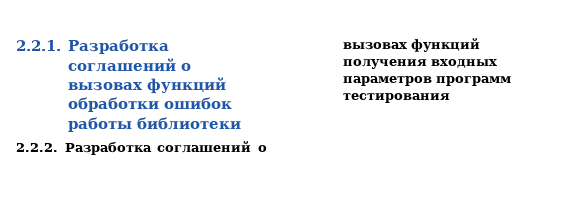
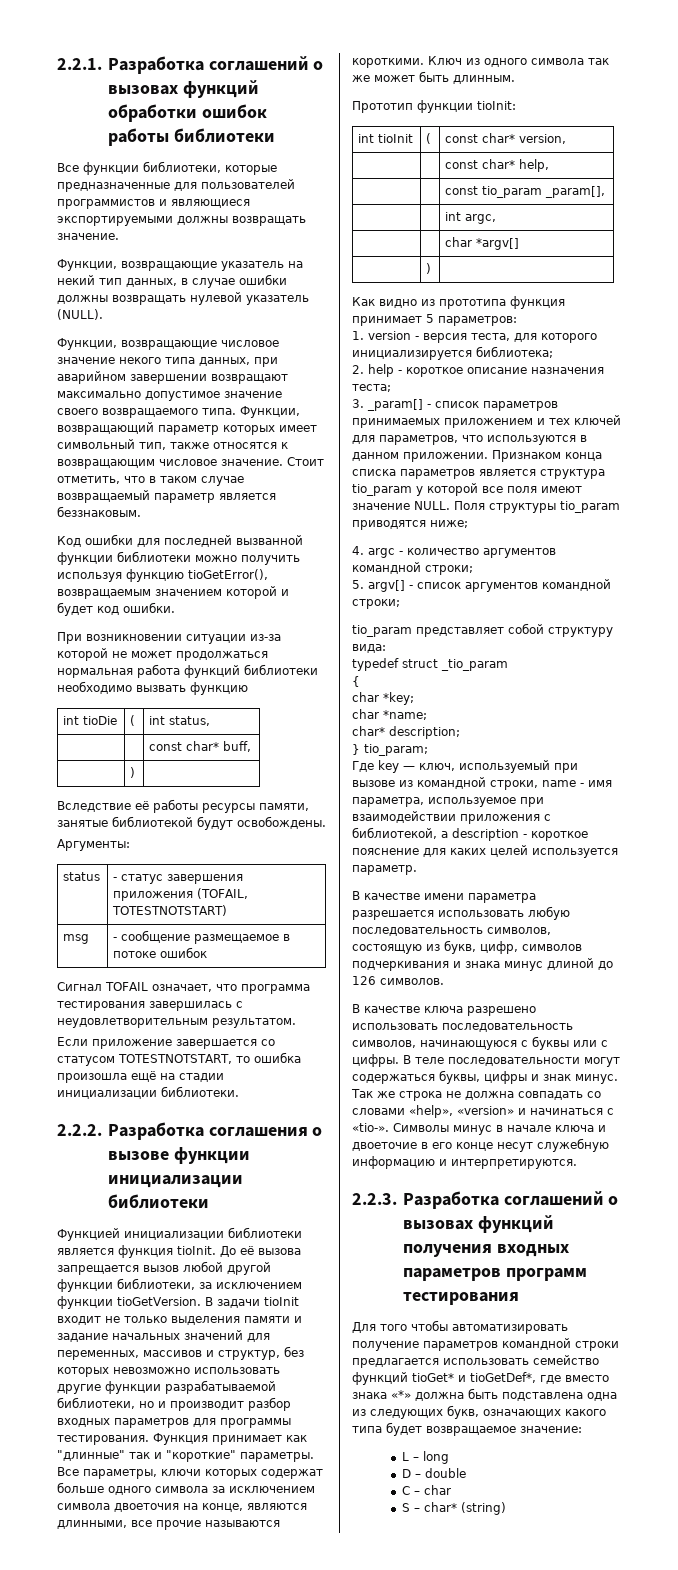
[16,143,58,152] 2.2.2. -> [57,161,277,175] [57,179,295,192] [57,199,250,209] [57,216,306,226] [57,233,119,240] [57,259,303,271] [57,274,287,288] [57,292,309,305] [57,309,103,320] [57,338,279,350] [57,357,278,367] [57,371,288,384] [57,391,282,401] [57,406,300,418] [57,422,317,435] [57,439,288,450] [57,457,324,469] [57,476,244,486] [57,490,276,503] [57,506,141,517] [57,534,303,547] [57,551,300,565] [57,569,268,582] [57,586,289,599] [57,602,175,616] [57,632,281,644] [57,648,268,661] [57,664,318,678] [57,681,248,695] [63,716,118,725] [130,715,136,726] [149,716,211,726] [149,741,252,752] [130,767,136,778] [57,799,309,813] [57,816,326,830] [57,839,130,851] [63,872,101,881] [113,874,244,884] [113,888,249,901] [112,905,228,916] [63,934,90,944] [113,930,291,944] [113,947,208,958] [57,982,310,994] [57,1001,243,1011] [57,1018,296,1028] [57,1037,275,1049] [57,1052,301,1066] [57,1071,224,1083] [57,1086,239,1099] [57,1122,323,1140] [107,1147,250,1164] [107,1175,243,1188] [107,1194,209,1209] [57,1227,302,1241] [57,1245,301,1258] [57,1261,271,1275] [57,1278,302,1292] [57,1296,299,1309] [57,1316,302,1325] [57,1330,270,1342] [57,1346,304,1360] [57,1367,280,1377] [57,1380,276,1394] [57,1397,291,1411] [57,1418,291,1428] [57,1433,307,1445] [57,1450,314,1462] [57,1467,323,1479] [57,1482,315,1495] [57,1503,307,1512] [57,1520,280,1530] [352,56,609,68] [352,71,515,84] [352,100,516,113] [358,134,414,143] [426,133,432,144] [445,133,567,144] [445,159,550,172] [445,186,606,198] [445,212,497,224] [445,237,520,250] [426,263,432,274] [352,296,565,309] [352,314,517,326] [352,331,597,343] [352,346,553,360] [352,364,604,377] [352,384,391,392] [352,399,558,411] [352,415,621,428] [352,435,587,445] [352,450,602,462] [352,469,605,479] [352,483,582,496] [352,501,620,513] [352,520,468,530] [352,546,556,558] [352,562,473,575] [352,579,611,592] [352,599,400,609] [352,623,613,637] [352,644,386,653] [352,658,508,671] [352,676,360,687] [352,692,414,705] [352,709,427,720] [352,726,460,739] [352,744,428,756] [352,760,578,773] [352,777,612,790] [352,797,544,807] [352,811,551,824] [352,827,588,841] [352,845,618,858] [352,865,417,875] [352,891,536,903] [352,906,570,920] [352,927,551,936] [352,940,582,954] [352,958,613,971] [352,976,444,985] [352,1004,536,1016] [352,1023,573,1032] [352,1036,608,1050] [352,1054,620,1067] [352,1070,618,1084] [351,1089,601,1101] [352,1105,614,1118] [352,1123,606,1135] [352,1138,609,1152] [352,1156,577,1169] [352,1193,397,1205] Все функции библиотеки, которые предназначенные для пользователей программистов и являющиеся экспортируемыми должны возвращать значение. // Функции, возвращающие указатель на некий тип данных, в случае ошибки должны возвращать нулевой указатель (NULL). // Функции, возвращающие числовое значение некого типа данных, при аварийном завершении возвращают максимально допустимое значение своего возвращаемого типа. Функции, возвращающий параметр которых имеет символьный тип, также относятся к возвращающим числовое значение. Стоит отметить, что в таком случае возвращаемый параметр является беззнаковым. // Код ошибки для последней вызванной функции библиотеки можно получить используя функцию tioGetError(), возвращаемым значением которой и будет код ошибки. // При возникновении ситуации из-за которой не может продолжаться нормальная работа функций библиотеки необходимо вызвать функцию // int tioDie | ( | int status, // | | const char* buff, // | ) | // Вследствие её работы ресурсы памяти, занятые библиотекой будут освобождены. // Аргументы: // status | - статус завершения приложения (TOFAIL, TOTESTNOTSTART) // msg | - сообщение размещаемое в потоке ошибок // Сигнал TOFAIL означает, что программа тестирования завершилась с неудовлетворительным результатом. // Если приложение завершается со статусом TOTESTNOTSTART, то ошибка произошла ещё на стадии инициализации библиотеки. // 2.2.2. Разработка соглашения о вызове функции инициализации библиотеки // Функцией инициализации библиотеки является функция tioInit. До её вызова запрещается вызов любой другой функции библиотеки, за исключением функции tioGetVersion. В задачи tioInit входит не только выделения памяти и задание начальных значений для переменных, массивов и структур, без которых невозможно использовать другие функции разрабатываемой библиотеки, но и производит разбор входных параметров для программы тестирования. Функция принимает как "длинные" так и "короткие" параметры. Все параметры, ключи которых содержат больше одного символа за исключением символа двоеточия на конце, являются длинными, все прочие называются короткими. Ключ из одного символа так же может быть длинным. // Прототип функции tioInit: // int tioInit | ( | const char* version, // | | const char* help, // | | const tio_param _param[], // | | int argc, // | | char *argv[] // | ) | // Как видно из прототипа функция принимает 5 параметров: // 1. version - версия теста, для которого инициализируется библиотека; // 2. help - короткое описание назначения теста; // 3. _param[] - список параметров принимаемых приложением и тех ключей для параметров, что используются в данном приложении. Признаком конца списка параметров является структура tio_param у которой все поля имеют значение NULL. Поля структуры tio_param приводятся ниже; // 4. argc - количество аргументов командной строки; // 5. argv[] - список аргументов командной строки; // tio_param представляет собой структуру вида: // typedef struct _tio_param // { // char *key; // char *name; // char* description; // } tio_param; // Где key — ключ, используемый при вызове из командной строки, name - имя параметра, используемое при взаимодействии приложения с библиотекой, а description - короткое пояснение для каких целей используется параметр. // В качестве имени параметра разрешается использовать любую последовательность символов, состоящую из букв, цифр, символов подчеркивания и знака минус длиной до 126 символов. // В качестве ключа разрешено использовать последовательность символов, начинающуюся с буквы или с цифры. В теле последовательности могут содержаться буквы, цифры и знак минус. Так же строка не должна совпадать со словами «help», «version» и начинаться с «tio-». Символы минус в начале ключа и двоеточие в его конце несут служебную информацию и интерпретируются. // 2.2.3.
(450, 98) none -> [352,1320,568,1334] [352,1338,619,1351] [352,1355,599,1368] [352,1372,609,1385] [352,1388,617,1401] [352,1405,606,1419] [352,1422,582,1436] [401,1451,449,1464] [401,1468,466,1478] [401,1485,451,1495] [401,1502,506,1515] // Для того чтобы автоматизировать получение параметров командной строки предлагается использовать семейство функций tioGet* и tioGetDef*, где вместо знака «*» должна быть подставлена одна из следующих букв, означающих какого типа будет возвращаемое значение: // L – long // D – double // C – char // S – char* (string)

